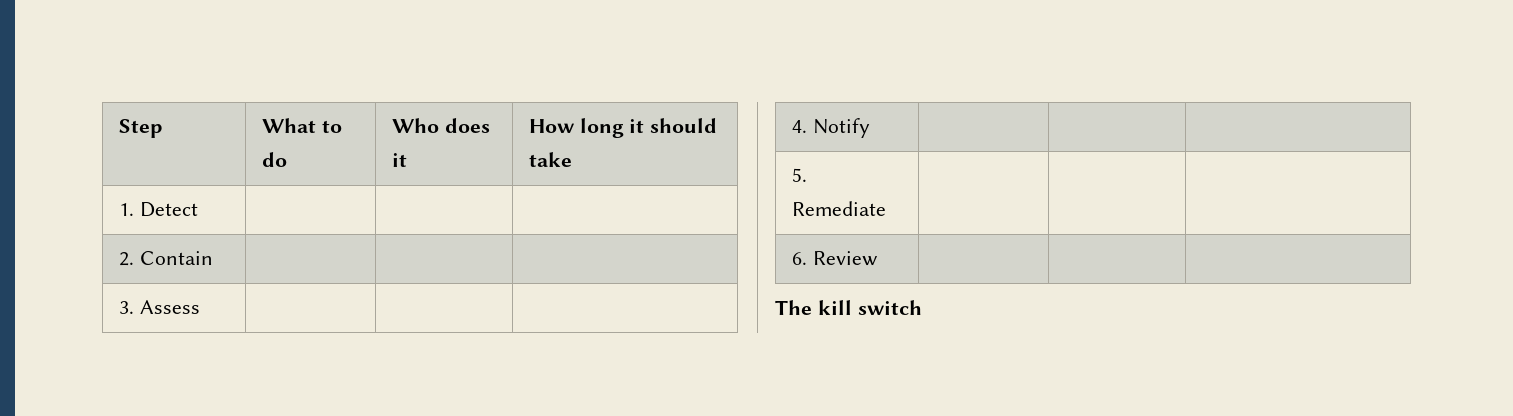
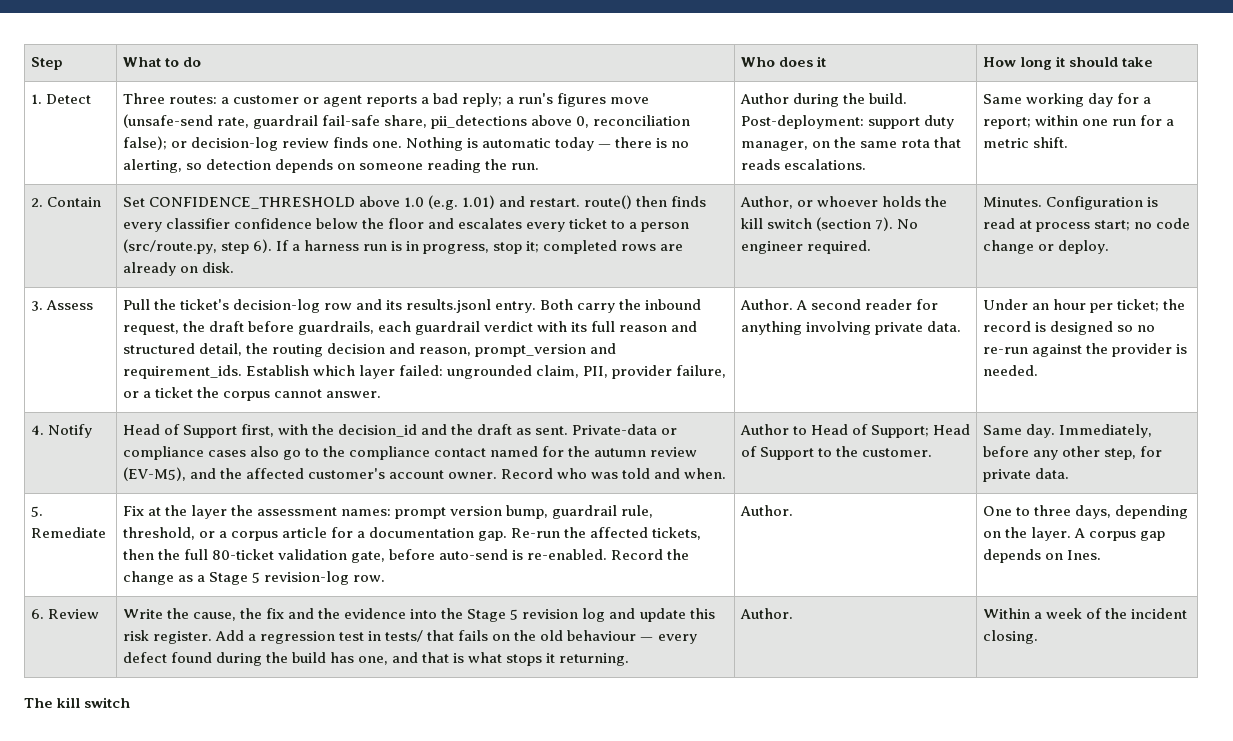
[118,251,213,266] [118,300,200,314] [791,118,870,138] [791,168,807,182] [791,201,886,216] [791,251,878,266] | | // 2. Contain | | | // 3. Assess | | | // 4. Notify | | | // 5. Remediate | | | // 6. Review | | | -> [122,93,650,107] [122,114,691,129] [122,136,690,151] [122,159,540,173] [739,93,907,107] [740,115,954,129] [740,137,962,151] [740,159,866,170] [982,93,1151,107] [982,115,1175,129] [982,137,1068,148] [30,197,101,207] [122,195,707,210] [122,218,690,232] [122,239,684,254] [122,262,234,276] [739,196,947,209] [740,217,918,231] [740,240,871,254] [982,196,1158,210] [982,218,1191,232] [982,240,1109,254] [30,300,93,311] [122,299,702,313] [122,321,698,335] [122,343,617,357] [122,365,727,379] [122,387,382,401] [739,299,938,310] [740,321,961,335] [982,299,1186,313] [982,321,1155,335] [982,343,1187,357] [982,365,1038,376] [30,424,92,438] [122,424,678,438] [122,446,698,460] [122,467,727,481] [739,424,971,438] [740,446,932,460] [982,424,1152,438] [982,446,1162,460] [982,468,1069,482] [30,506,43,517] [30,527,106,538] [122,505,654,519] [122,527,702,541] [122,549,690,563] [122,571,386,585] [739,505,793,516] [982,505,1188,519] [982,527,1166,541] [982,549,1101,563] [30,609,99,619] [122,608,715,622] [122,630,697,644] [122,652,630,666] [739,608,793,619] [982,608,1188,619] [982,630,1038,644] Three routes: a customer or agent reports a bad reply; a run's figures move (unsafe-send rate, guardrail fail-safe share, pii_detections above 0, reconciliation false); or decision-log review finds one. Nothing is automatic today — there is no alerting, so detection depends on someone reading the run. | Author during the build. Post-deployment: support duty manager, on the same rota that reads escalations. | Same working day for a report; within one run for a metric shift. // 2. Contain | Set CONFIDENCE_THRESHOLD above 1.0 (e.g. 1.01) and restart. route() then finds every classifier confidence below the floor and escalates every ticket to a person (src/route.py, step 6). If a harness run is in progress, stop it; completed rows are already on disk. | Author, or whoever holds the kill switch (section 7). No engineer required. | Minutes. Configuration is read at process start; no code change or deploy. // 3. Assess | Pull the ticket's decision-log row and its results.jsonl entry. Both carry the inbound request, the draft before guardrails, each guardrail verdict with its full reason and structured detail, the routing decision and reason, prompt_version and requirement_ids. Establish which layer failed: ungrounded claim, PII, provider failure, or a ticket the corpus cannot answer. | Author. A second reader for anything involving private data. | Under an hour per ticket; the record is designed so no re-run against the provider is needed. // 4. Notify | Head of Support first, with the decision_id and the draft as sent. Private-data or compliance cases also go to the compliance contact named for the autumn review (EV-M5), and the affected customer's account owner. Record who was told and when. | Author to Head of Support; Head of Support to the customer. | Same day. Immediately, before any other step, for private data. // 5. Remediate | Fix at the layer the assessment names: prompt version bump, guardrail rule, threshold, or a corpus article for a documentation gap. Re-run the affected tickets, then the full 80-ticket validation gate, before auto-send is re-enabled. Record the change as a Stage 5 revision-log row. | Author. | One to three days, depending on the layer. A corpus gap depends on Ines. // 6. Review | Write the cause, the fix and the evidence into the Stage 5 revision log and update this risk register. Add a regression test in tests/ that fails on the old behaviour — every defect found during the build has one, and that is what stops it returning. | Author. | Within a week of the incident closing.

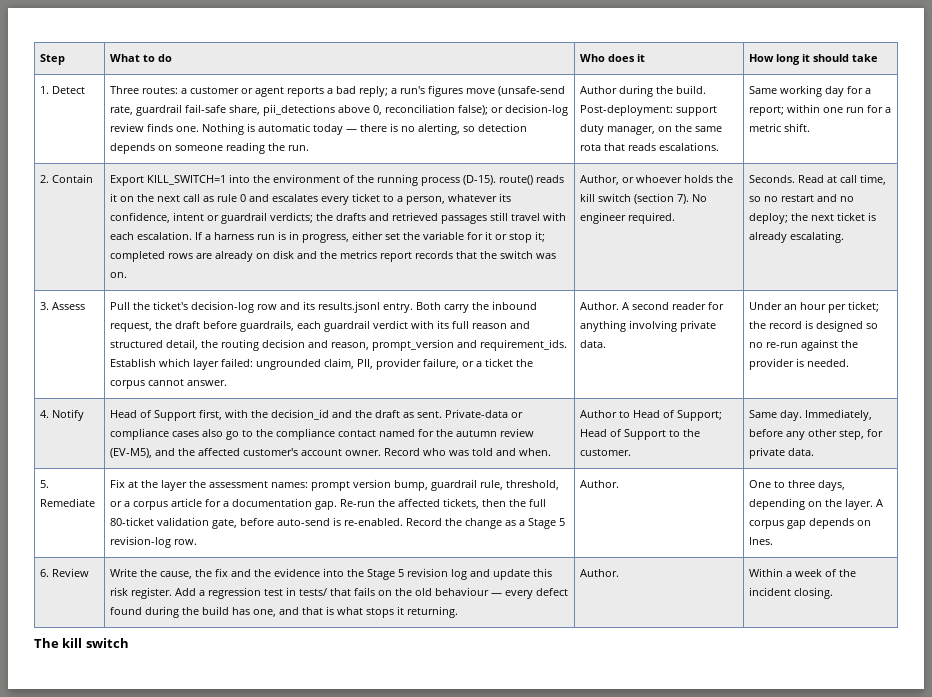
[122,195,707,210] [122,218,425,232] Set CONFIDENCE_THRESHOLD above 1.0 (e.g. 1.01) and restart. route() then finds every classifier confidence below the floor -> [110,174,565,186] [110,193,247,202] Export KILL_SWITCH=1 into the environment of the running process (D-15). route() reads it on the next call as rule 0
[641,222,690,232] [122,239,272,254] person (src/route.py, step 6). -> [406,193,512,205] [110,212,567,224] [110,231,193,240] person, whatever its confidence, intent or guardrail verdicts; the drafts and retrieved passages still travel with each escalation.
(490, 249) none -> [352,231,508,240] either set the variable for it or
[201,262,234,273] disk. -> [273,250,557,262] [110,272,128,278] disk and the metrics report records that the switch was on.
[982,196,1158,210] [982,218,1191,232] [982,240,1109,254] Minutes. Configuration is read at process start; no code change or deploy. -> [749,174,887,185] [749,194,855,202] [749,212,877,224] [749,231,845,243] Seconds. Read at call time, so no restart and no deploy; the next ticket is already escalating.

